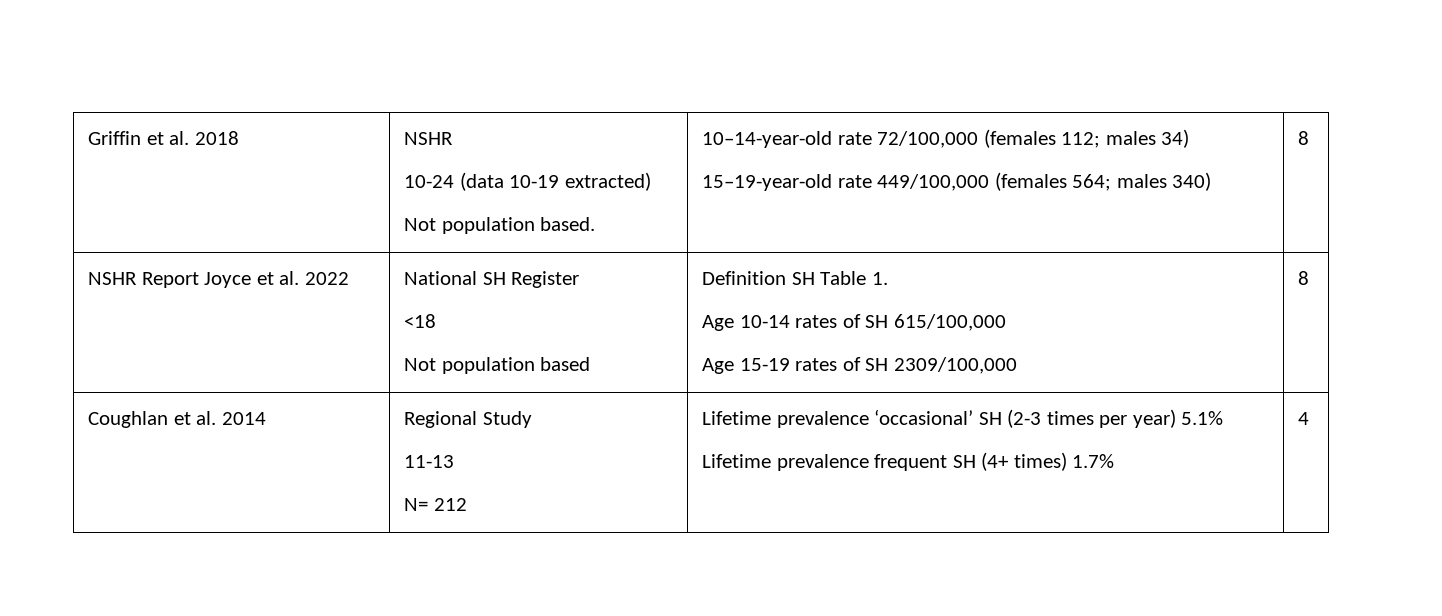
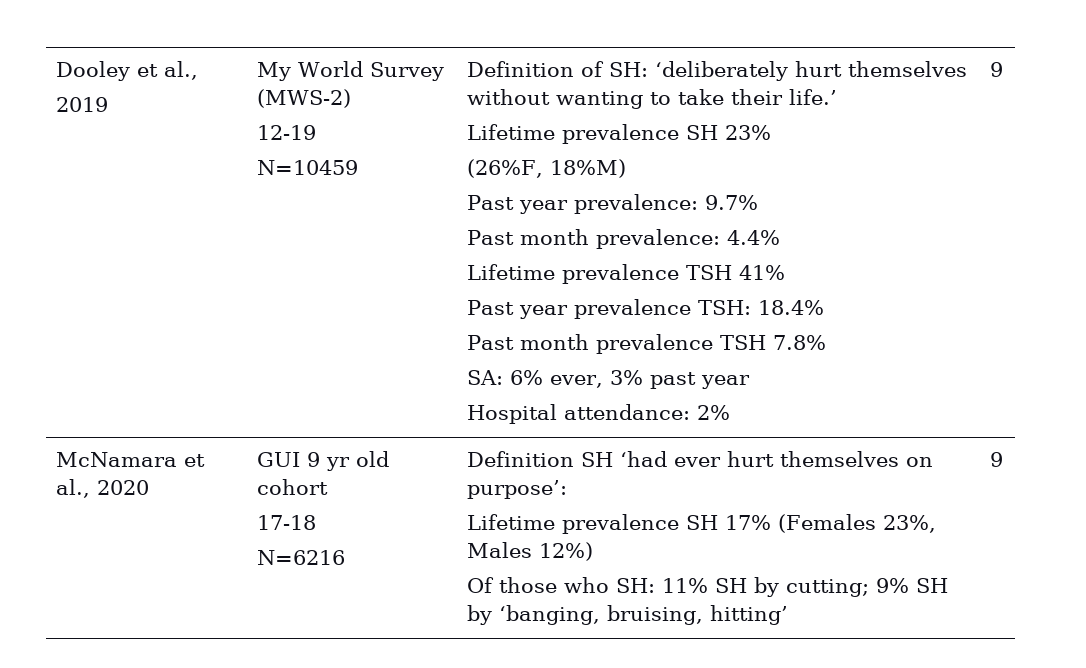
[88,131,239,145] [404,132,454,145] [404,172,651,191] [404,217,596,234] [702,129,1190,148] [702,172,1212,191] [1298,131,1310,145] [88,271,349,288] [404,271,580,288] [404,314,437,328] [404,357,591,374] [702,271,888,285] [702,314,1006,331] [702,357,1017,374] [1298,271,1310,285] [88,411,266,428] [404,411,532,428] [404,455,455,468] [404,498,467,511] [702,409,1224,428] [702,452,1115,471] [1298,412,1310,425] Griffin et al. 2018 | NSHR // 10-24 (data 10-19 extracted) // Not population based. | 10–14-year-old rate 72/100,000 (females 112; males 34) // 15–19-year-old rate 449/100,000 (females 564; males 340) | 8 // NSHR Report Joyce et al. 2022 | National SH Register // <18 // Not population based | Definition SH Table 1. // Age 10-14 rates of SH 615/100,000 // Age 15-19 rates of SH 2309/100,000 | 8 // Coughlan et al. 2014 | Regional Study // 11-13 // N= 212 | Lifetime prevalence ‘occasional’ SH (2-3 times per year) 5.1% // Lifetime prevalence frequent SH (4+ times) 1.7% | 4 -> [55,61,198,81] [55,97,108,112] [256,61,444,81] [256,89,351,108] [256,125,316,140] [256,160,358,175] [466,61,967,81] [466,89,837,109] [466,124,771,144] [466,159,626,178] [466,194,758,214] [466,229,780,249] [466,264,785,284] [466,299,824,319] [466,334,826,354] [466,370,750,389] [466,404,730,424] [989,62,1003,77] [55,452,205,467] [55,479,149,498] [256,451,389,471] [256,479,328,495] [256,515,316,530] [256,550,345,565] [466,451,933,467] [466,480,567,499] [466,514,936,534] [466,542,593,561] [466,577,948,597] [466,605,788,625] [989,452,1003,467] Dooley et al., // 2019 | My World Survey (MWS-2) // 12-19 // N=10459 | Definition of SH: ‘deliberately hurt themselves without wanting to take their life.’ // Lifetime prevalence SH 23% // (26%F, 18%M) // Past year prevalence: 9.7% // Past month prevalence: 4.4% // Lifetime prevalence TSH 41% // Past year prevalence TSH: 18.4% // Past month prevalence TSH 7.8% // SA: 6% ever, 3% past year // Hospital attendance: 2% | 9 // McNamara et al., 2020 | GUI 9 yr old cohort // 17-18 // N=6216 | Definition SH ‘had ever hurt themselves on purpose’: // Lifetime prevalence SH 17% (Females 23%, Males 12%) // Of those who SH: 11% SH by cutting; 9% SH by ‘banging, bruising, hitting’ | 9

